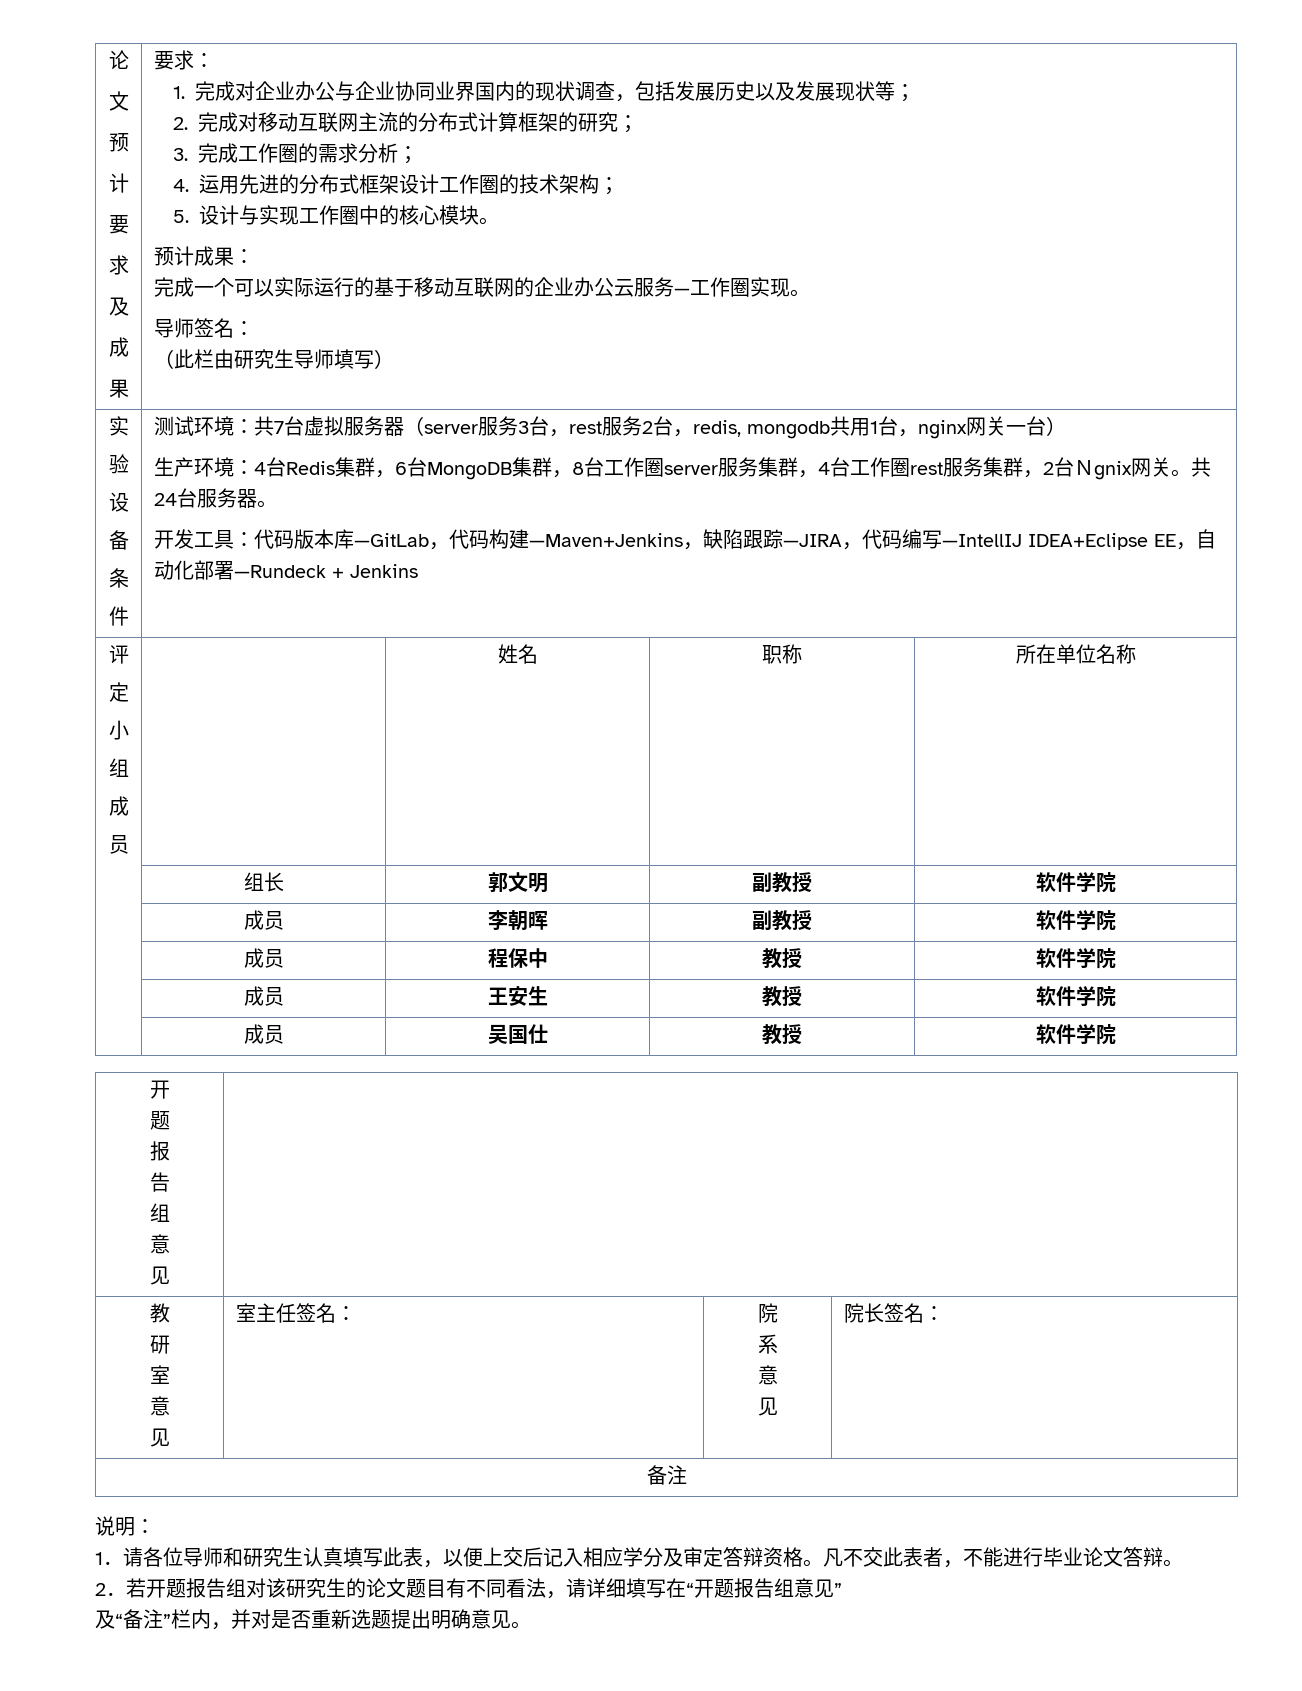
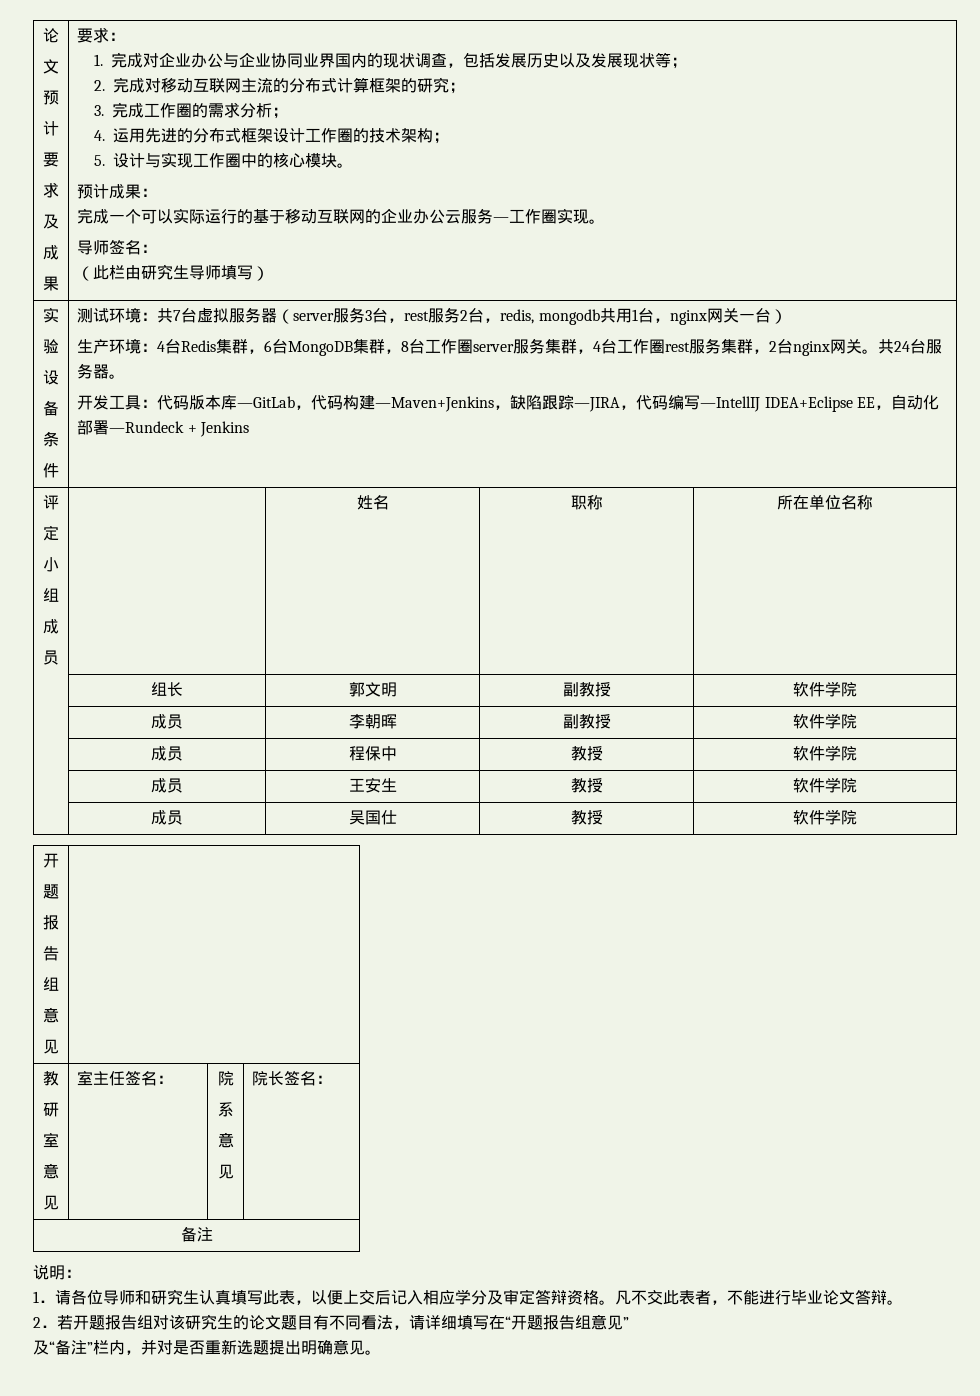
[1073,460,1132,480] Ｎgnix -> [793,341,831,356] nginx

